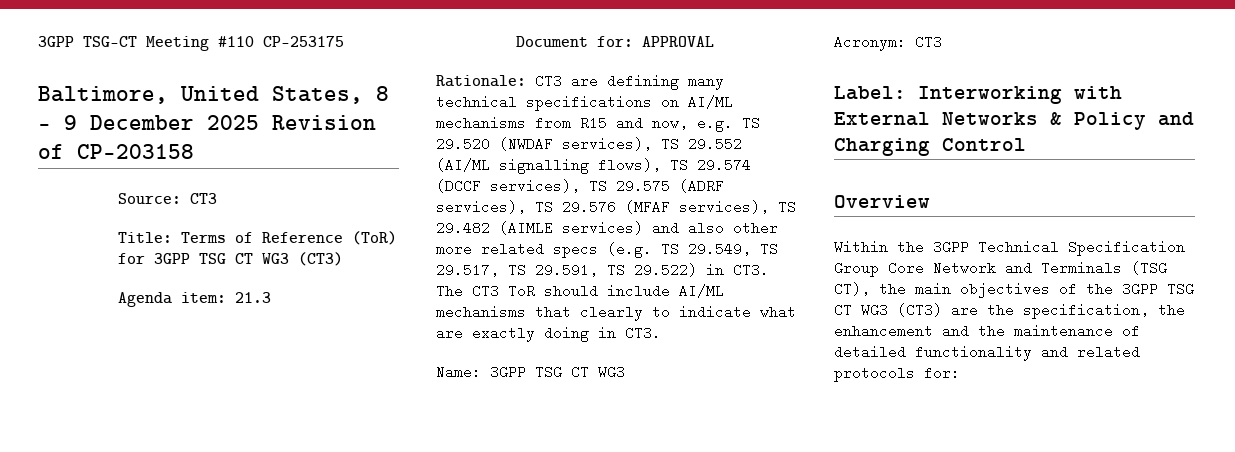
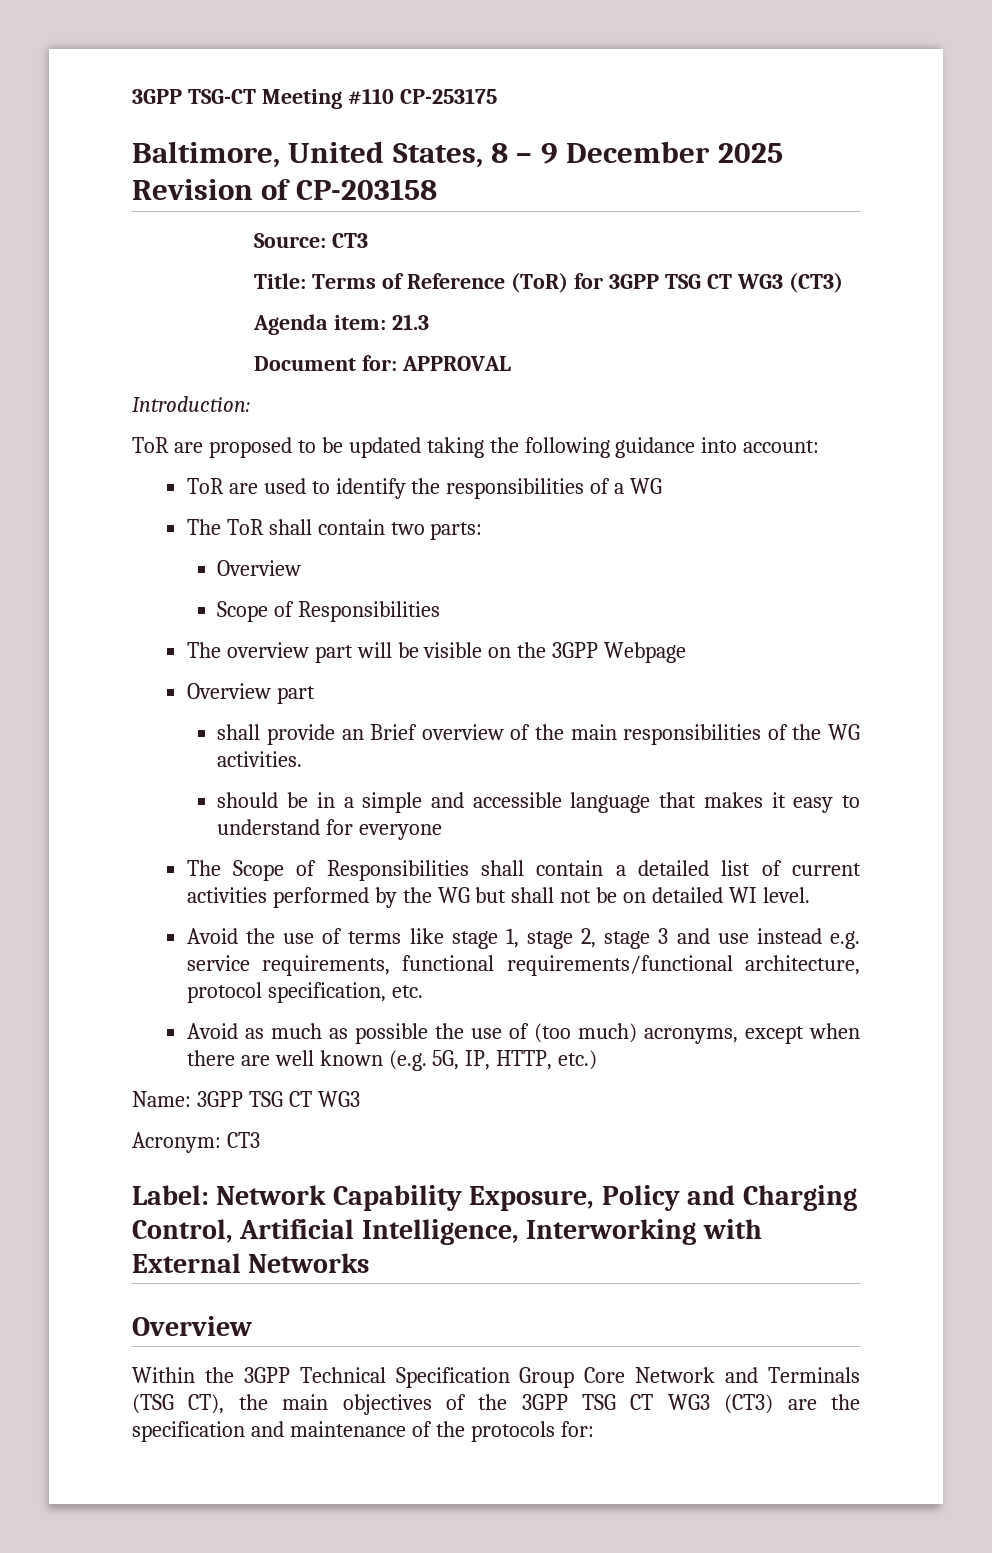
[436,74,724,90] [436,95,733,111] [436,116,760,132] [436,137,742,151] [436,158,751,174] [436,179,724,193] [436,200,796,214] [436,221,778,235] [436,242,778,258] [436,263,769,277] [436,284,724,298] [436,305,796,321] [436,326,661,342] Rationale: CT3 are defining many technical specifications on AI/ML mechanisms from R15 and now, e.g. TS 29.520 (NWDAF services), TS 29.552 (AI/ML signalling flows), TS 29.574 (DCCF services), TS 29.575 (ADRF services), TS 29.576 (MFAF services), TS 29.482 (AIMLE services) and also other more related specs (e.g. TS 29.549, TS 29.517, TS 29.591, TS 29.522) in CT3. The CT3 ToR should include AI/ML mechanisms that clearly to indicate what are exactly doing in CT3. -> [132,396,250,412] [132,437,820,458] [186,478,663,499] [186,519,483,540] [217,560,302,576] [217,601,441,622] [186,642,687,663] [186,683,315,704] [217,724,860,745] [217,751,303,767] [217,792,860,813] [217,819,443,840] [186,860,862,881] [186,887,811,908] [186,928,861,949] [186,955,860,976] [186,982,423,1003] [186,1023,860,1044] [186,1050,598,1071] Introduction: // ToR are proposed to be updated taking the following guidance into account: // ToR are used to identify the responsibilities of a WG // The ToR shall contain two parts: // Overview // Scope of Responsibilities // The overview part will be visible on the 3GPP Webpage // Overview part // shall provide an Brief overview of the main responsibilities of the WG activities. // should be in a simple and accessible language that makes it easy to understand for everyone // The Scope of Responsibilities shall contain a detailed list of current activities performed by the WG but shall not be on detailed WI level. // Avoid the use of terms like stage 1, stage 2, stage 3 and use instead e.g. service requirements, functional requirements/functional architecture, protocol specification, etc. // Avoid as much as possible the use of (too much) acronyms, except when there are well known (e.g. 5G, IP, HTTP, etc.)
(906, 93) none -> [216,1185,857,1211] [132,1219,519,1245] Network Capability Exposure, Policy and Charging Control, Artificial Intelligence,
[1050,112,1194,130] [834,138,1026,156] & Policy and Charging Control -> (370, 1263) none
[1023,303,1185,319] [834,324,1140,338] [834,345,1140,361] specification, the enhancement and the maintenance of detailed functionality and related -> [132,1421,465,1442] specification and maintenance of the

